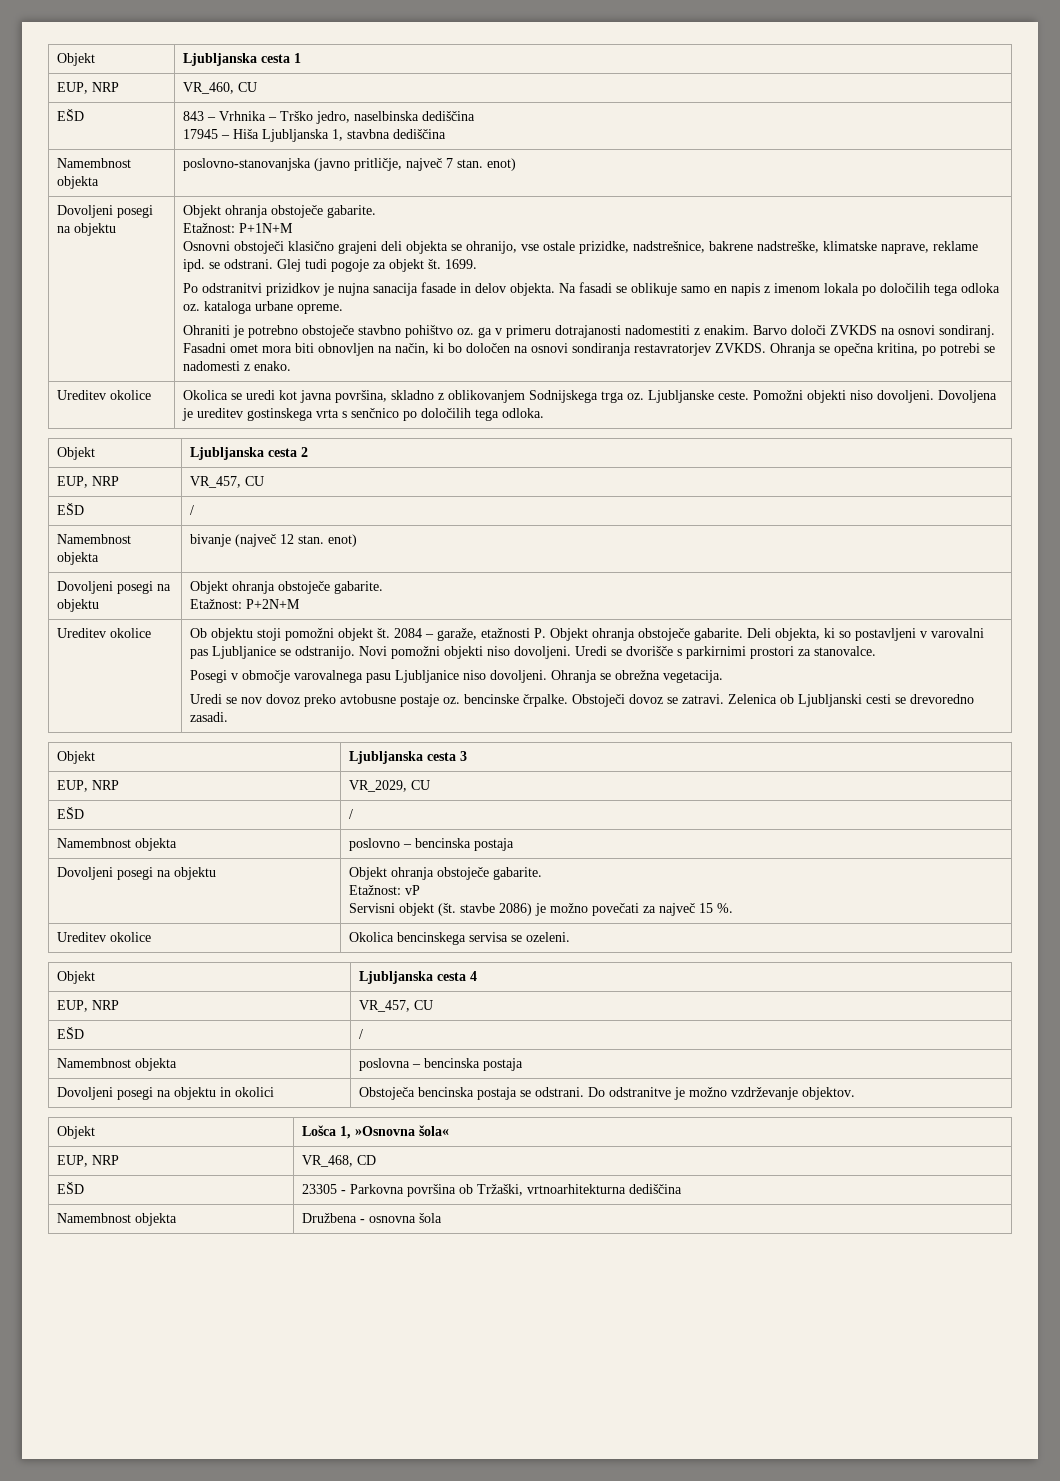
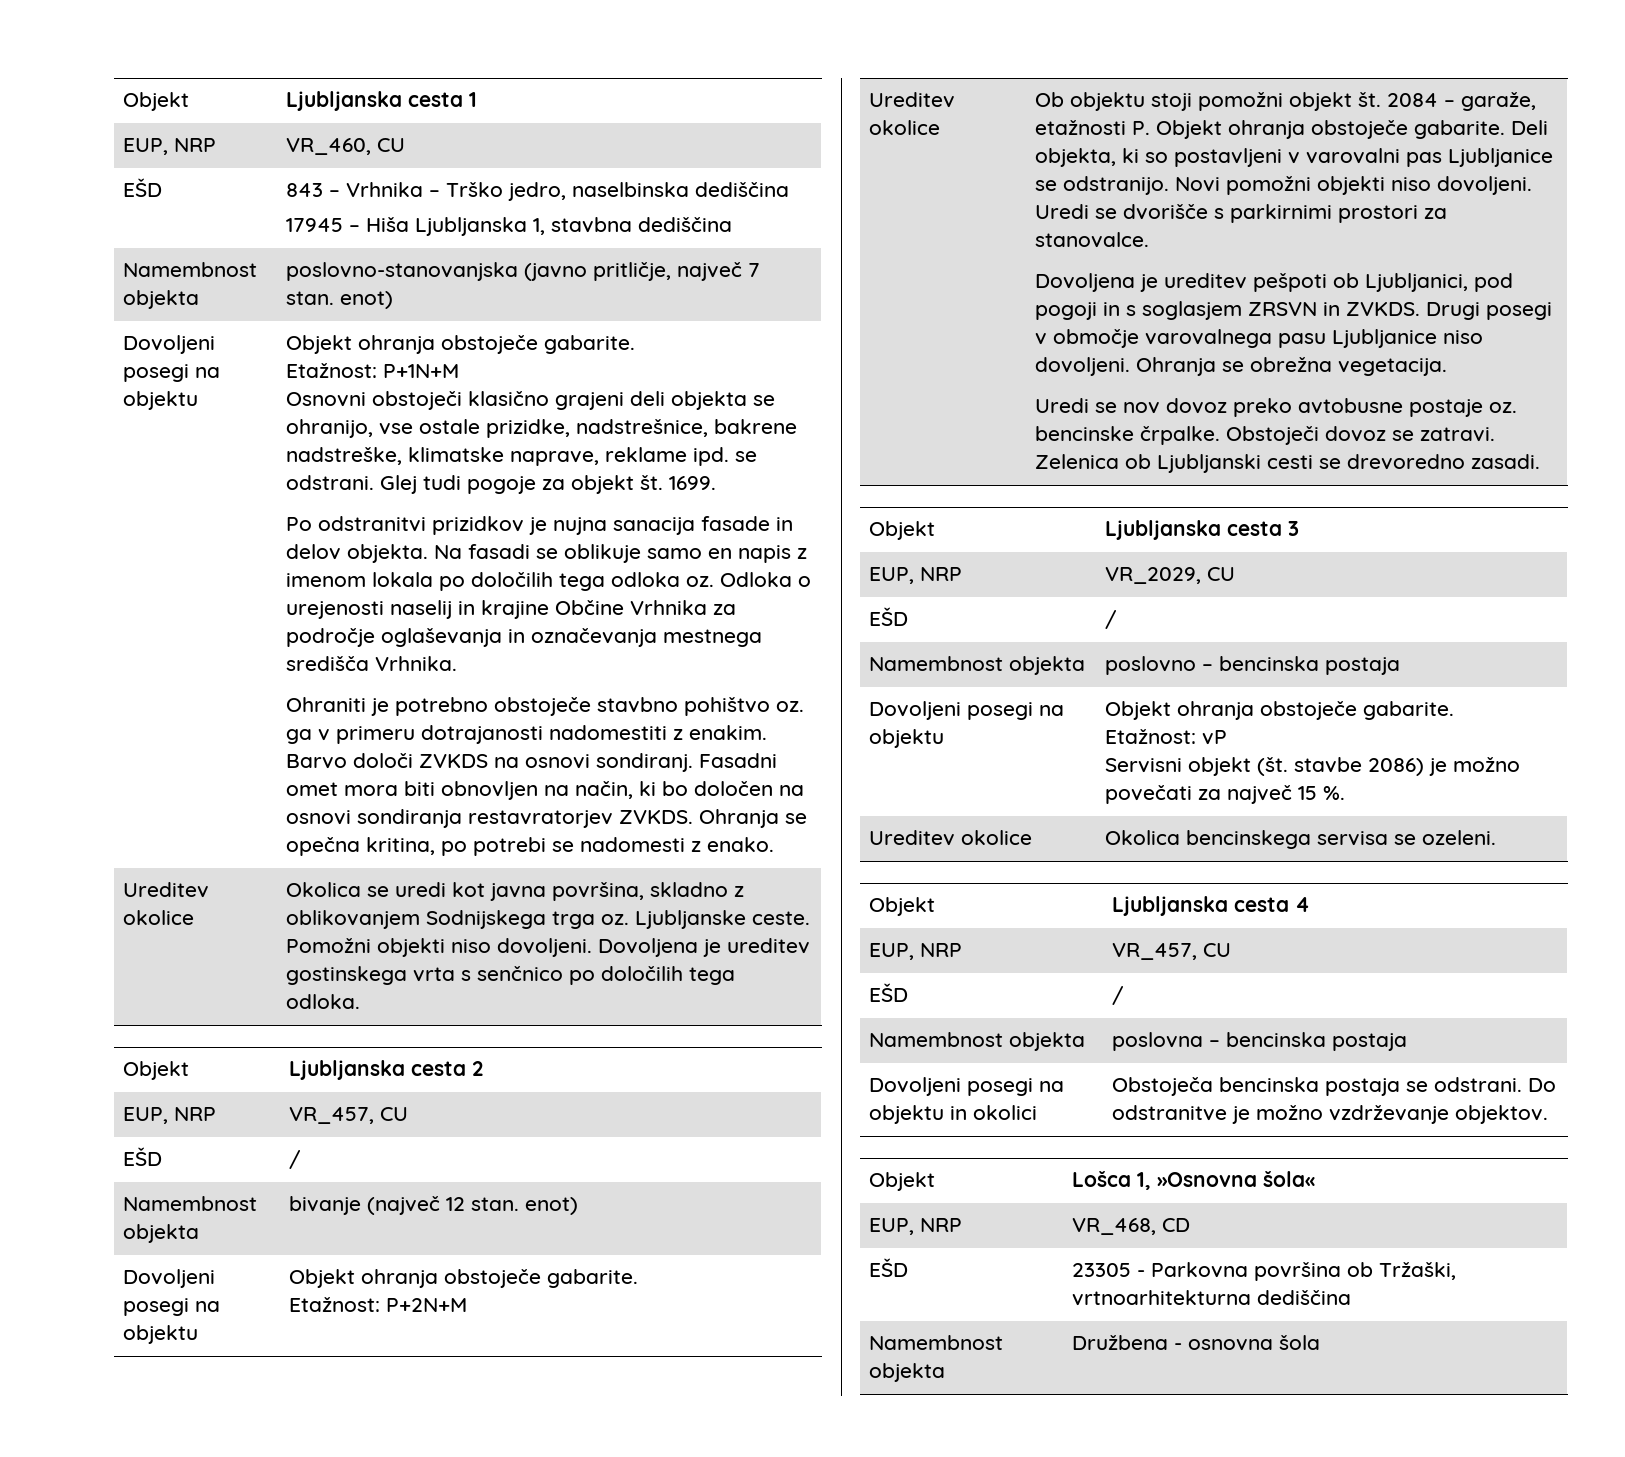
[203,301,343,314] kataloga urbane opreme. -> [719,572,811,587] [285,600,736,619] [285,628,762,647] [285,656,457,671] Odloka o urejenosti naselij in krajine Občine Vrhnika za področje oglaševanja in označevanja mestnega središča Vrhnika.
[189,670,227,683] Posegi -> [1034,273,1513,292] [1034,301,1552,320] Dovoljena je ureditev pešpoti ob Ljubljanici, pod pogoji in s soglasjem ZRSVN in ZVKDS. Drugi posegi

